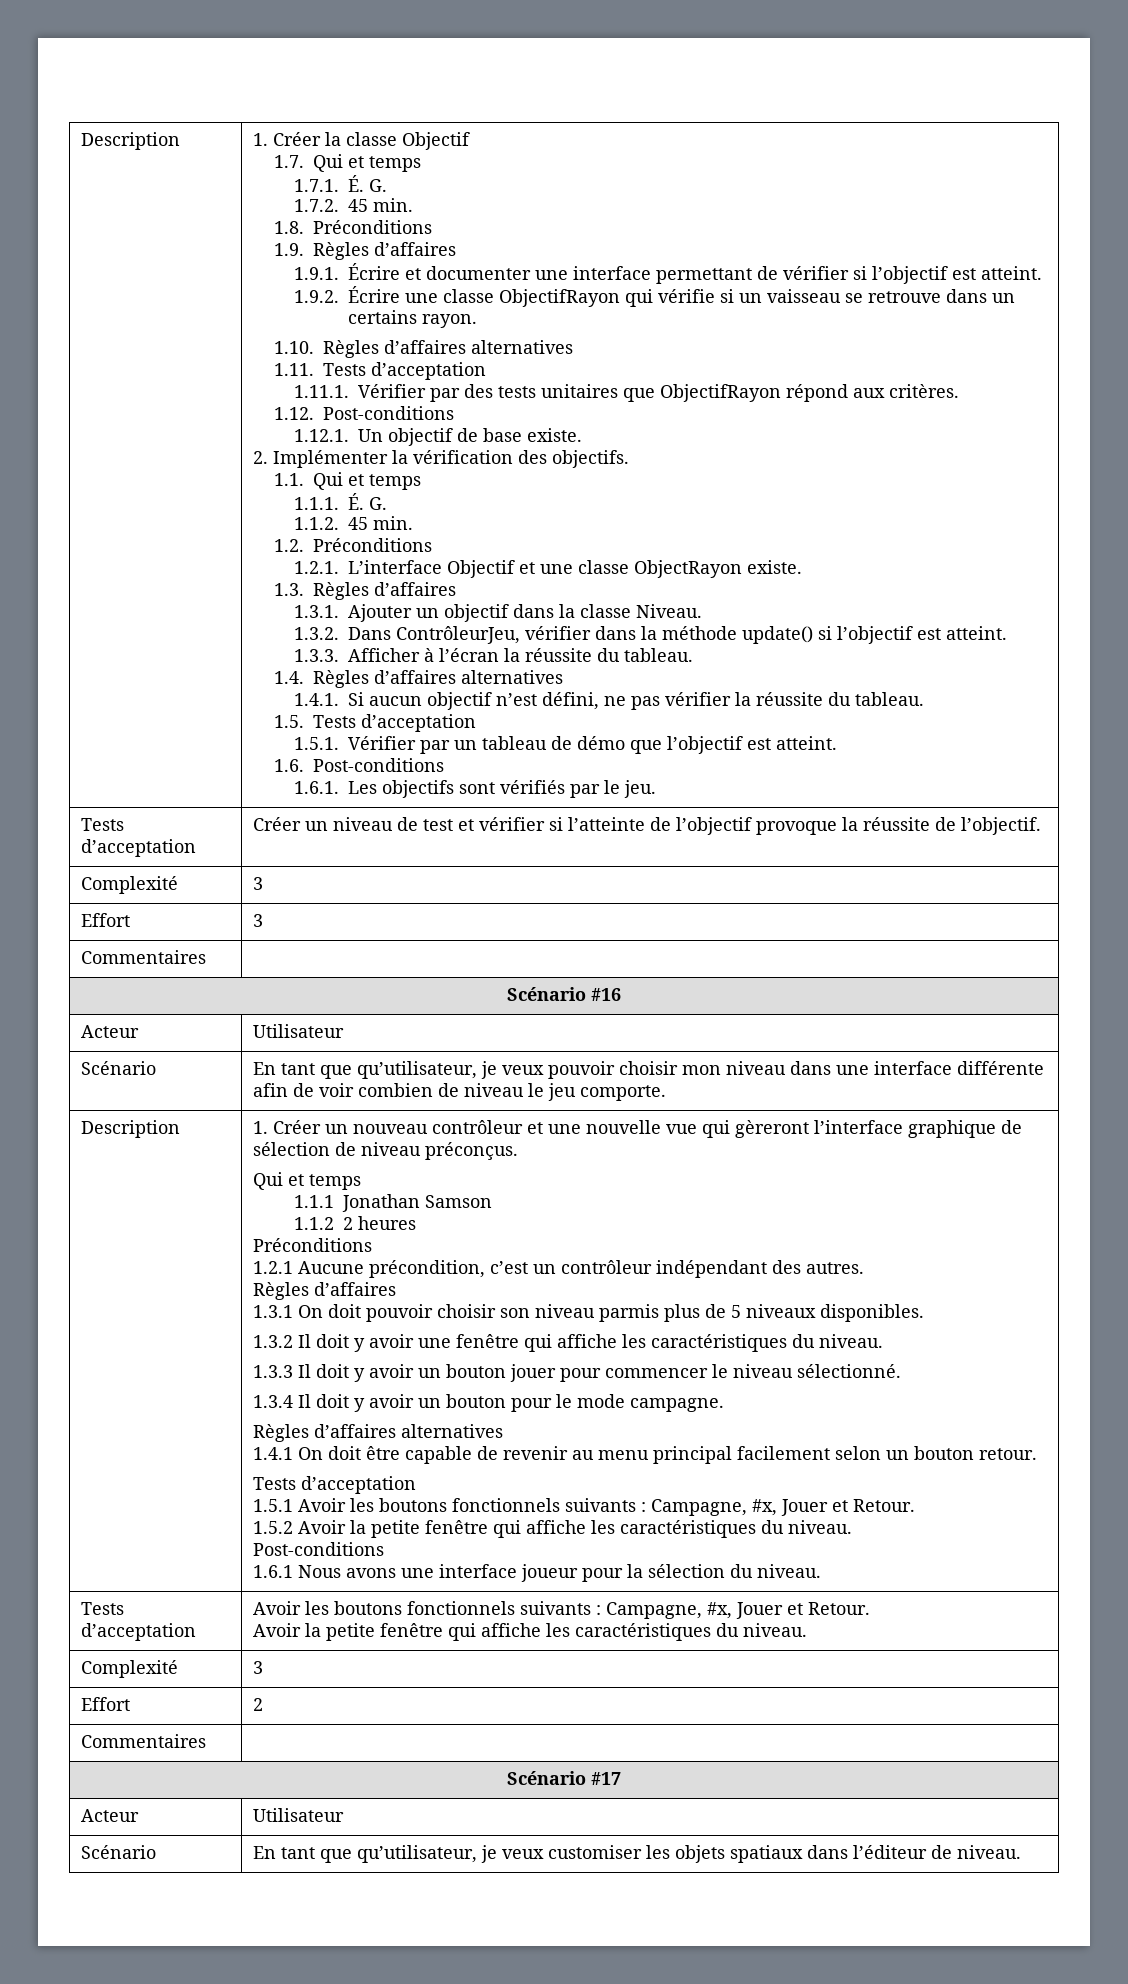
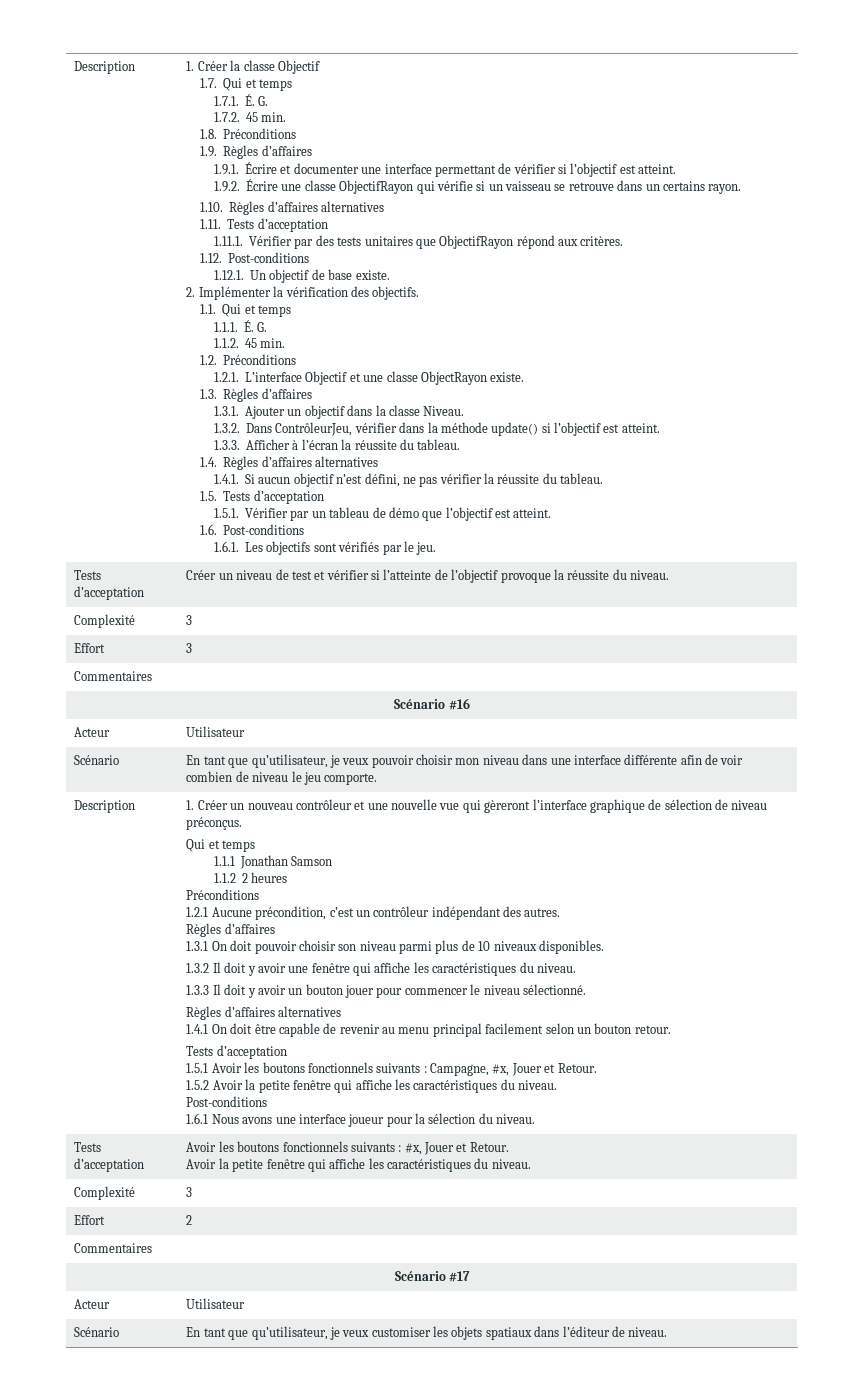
[935,817,1042,835] de l’objectif. -> [612,569,670,580] du niveau.
[599,1304,660,1322] parmis -> [399,941,433,954] parmi
[731,1305,742,1318] 5 -> [478,941,491,951] 10
[253,1394,725,1412] // 1.3.4 Il doit y avoir un bouton pour le mode campagne. -> (586, 989) none
[606,1602,703,1619] Campagne, -> (402, 1148) none

